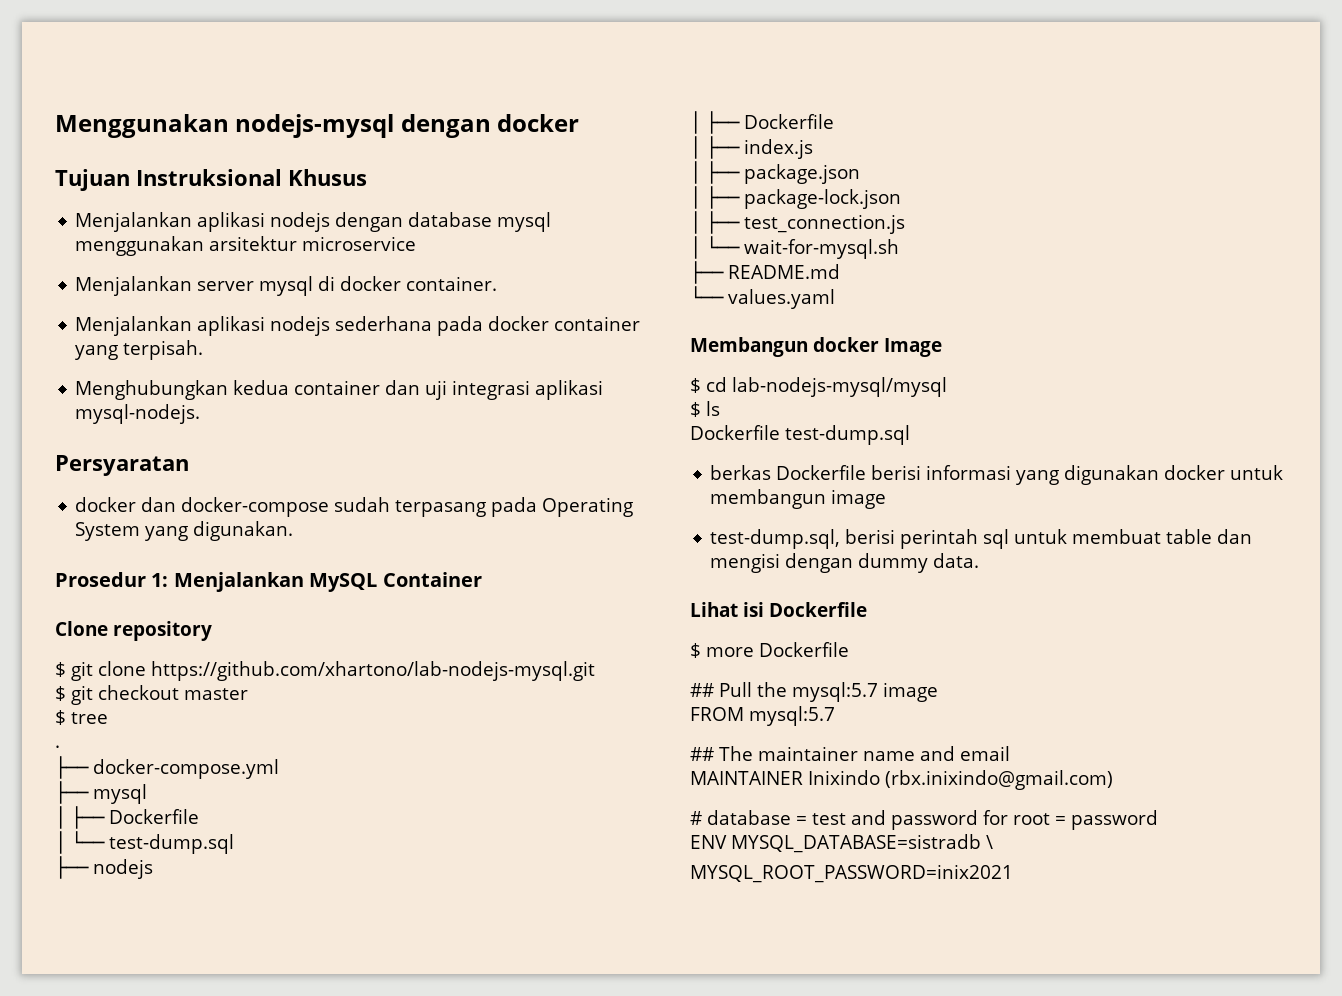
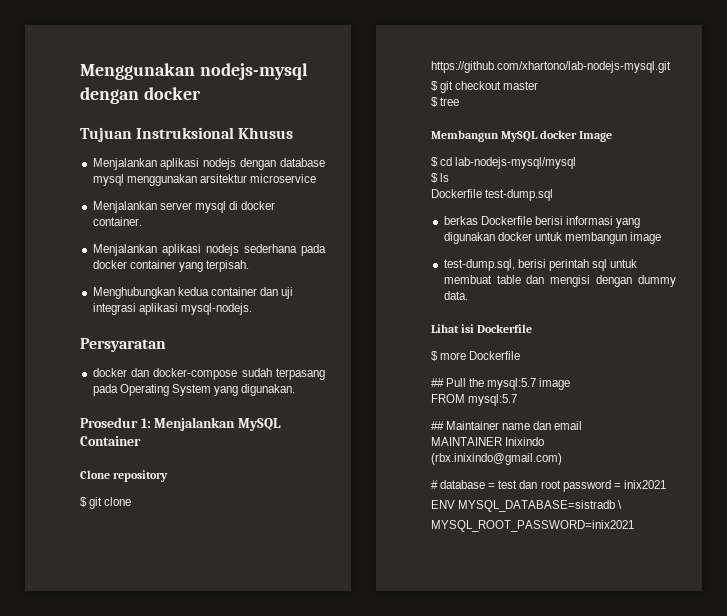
[55,745,60,748] [55,756,279,779] [55,781,147,804] [55,806,199,829] [55,831,234,854] [55,856,153,879] [690,111,834,134] [690,136,813,159] [690,161,860,184] [690,186,901,209] [690,211,905,234] [690,236,899,259] [690,261,840,284] [690,286,835,309] // . // ├── docker-compose.yml // ├── mysql // │ ├── Dockerfile // │ └── test-dump.sql // ├── nodejs // │ ├── Dockerfile // │ ├── index.js // │ ├── package.json // │ ├── package-lock.json // │ ├── test_connection.js // │ └── wait-for-mysql.sh // ├── README.md // └── values.yaml -> (460, 101) none
(808, 347) none -> [501,131,539,142] MySQL
[719,746,955,761] The maintainer name and -> [446,421,552,430] Maintainer name dan
[851,810,1158,830] and password for root = password -> [519,480,666,492] dan root password = inix2021

